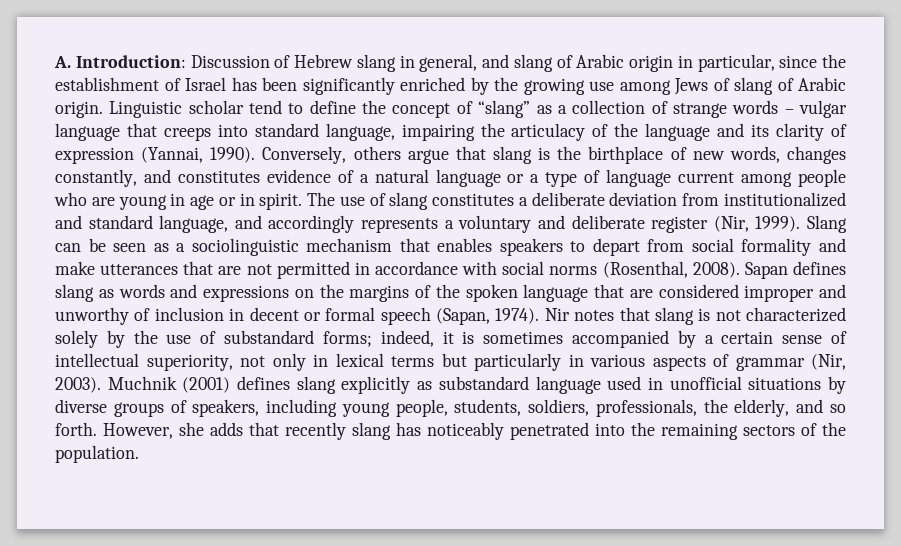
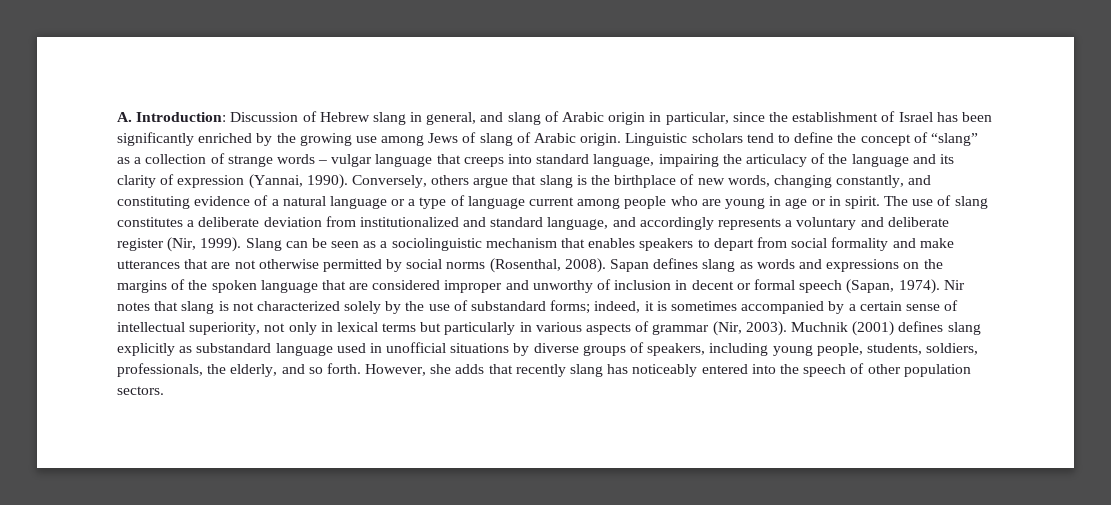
[188,100,244,114] scholar -> [691,133,743,143] scholars
[787,146,846,164] changes -> [773,175,832,188] changing
[177,170,260,183] constitutes -> [117,196,190,209] constituting
[276,261,498,279] permitted in accordance with -> [258,259,403,272] otherwise permitted by
[510,422,589,440] penetrated -> [701,364,748,374] entered
[661,422,846,440] [55,445,139,463] remaining sectors of the population. -> [803,363,971,377] [117,386,164,395] speech of other population sectors.

